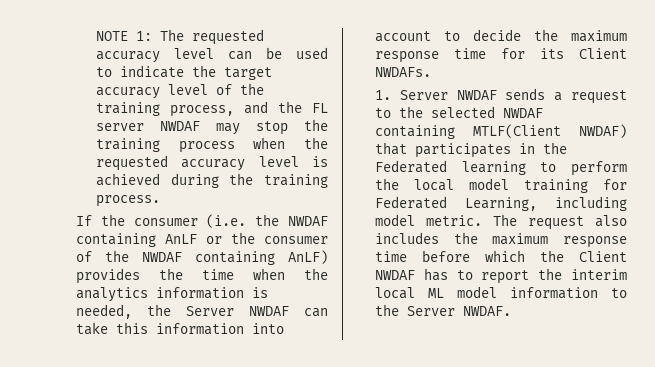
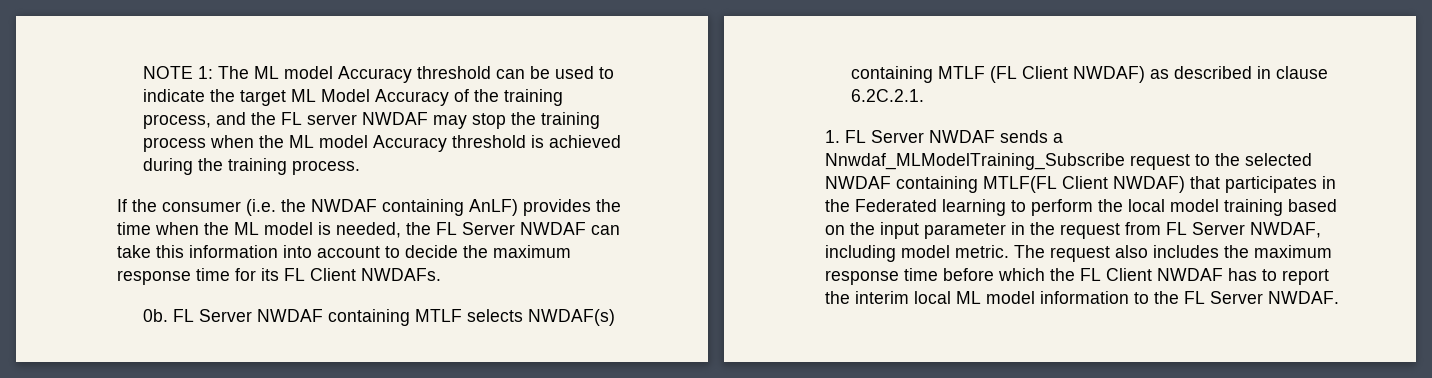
[192,29,265,45] [96,48,215,63] requested accuracy level -> [254,66,492,83] ML model Accuracy threshold
[96,84,209,99] accuracy level -> [291,89,450,106] ML Model Accuracy
[96,155,299,171] requested accuracy level -> [289,135,527,152] ML model Accuracy threshold
[165,232,328,244] [76,250,276,265] AnLF or the consumer of the NWDAF containing -> (464, 207) none
[76,287,245,302] analytics information -> [233,222,313,235] ML model
(172, 310) none -> [435,222,457,235] FL
(565, 53) none -> [283,268,305,281] FL
(432, 72) none -> [143,309,616,326] [851,66,1329,83] [851,89,925,102] // 0b. FL Server NWDAF containing MTLF selects NWDAF(s) containing MTLF (FL Client NWDAF) as described in clause 6.2C.2.1.
(392, 95) none -> [844,130,866,143] FL
(563, 96) none -> [824,153,1125,170] Nnwdaf_MLModelTraining_Subscribe
[473,124,562,138] MTLF(Client -> [982,176,1108,193] MTLF(FL Client
[603,179,627,190] [375,196,538,211] for Federated Learning, -> [1287,199,1337,212] [824,222,1321,239] based on the input parameter in the request from FL Server NWDAF,
(565, 256) none -> [1079,268,1101,281] FL
(400, 310) none -> [1183,291,1205,304] FL

